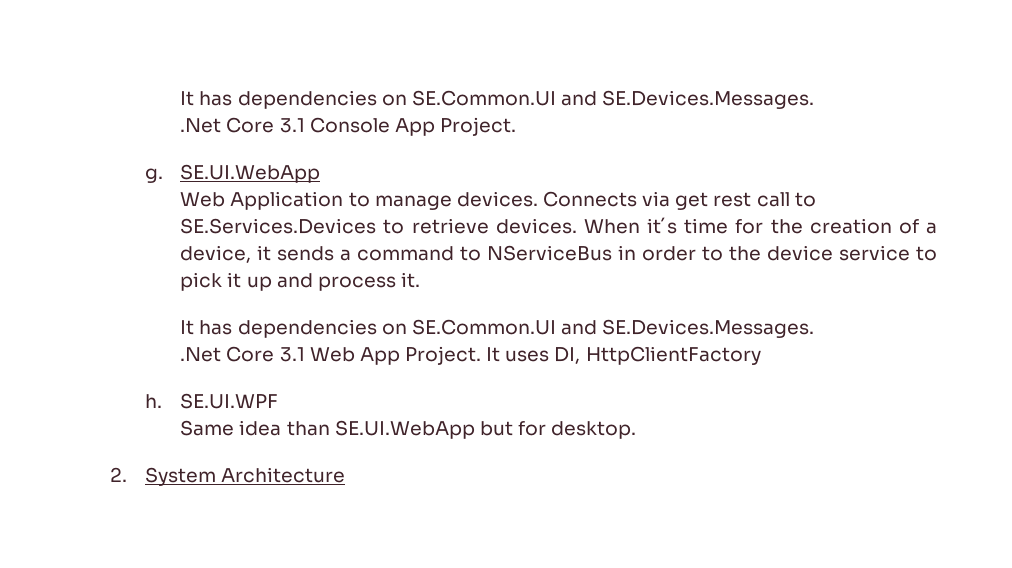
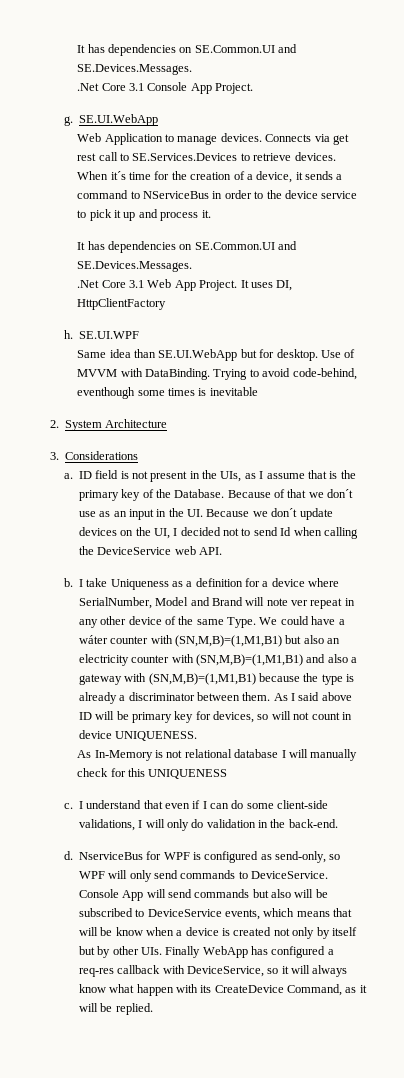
[110,467,346,486] // 2. System Architecture -> [320,349,356,358] [77,368,357,380] [77,387,258,399] [49,419,168,431] [49,451,139,460] [63,470,356,482] [78,489,354,501] [78,508,333,520] [78,527,358,539] [78,546,222,555] [63,578,340,590] [78,597,355,609] [78,616,345,628] [78,635,341,647] [78,654,358,666] [78,673,355,685] [78,692,352,704] [78,711,352,723] [78,730,198,741] [77,749,358,761] [77,768,228,779] [63,800,329,809] [78,819,338,831] [63,851,341,863] [78,870,329,882] [78,889,328,901] [78,908,353,920] [78,927,357,939] [78,946,334,958] [78,965,348,977] [78,984,367,996] [78,1003,153,1015] Use of MVVM with DataBinding. Trying to avoid code-behind, eventhough some times is inevitable // 2. System Architecture // 3. Considerations // a. ID field is not present in the UIs, as I assume that is the primary key of the Database. Because of that we don´t use as an input in the UI. Because we don´t update devices on the UI, I decided not to send Id when calling the DeviceService web API. // b. I take Uniqueness as a definition for a device where SerialNumber, Model and Brand will note ver repeat in any other device of the same Type. We could have a wáter counter with (SN,M,B)=(1,M1,B1) but also an electricity counter with (SN,M,B)=(1,M1,B1) and also a gateway with (SN,M,B)=(1,M1,B1) because the type is already a discriminator between them. As I said above ID will be primary key for devices, so will not count in device UNIQUENESS. // As In-Memory is not relational database I will manually check for this UNIQUENESS // c. I understand that even if I can do some client-side validations, I will only do validation in the back-end. // d. NserviceBus for WPF is configured as send-only, so WPF will only send commands to DeviceService. Console App will send commands but also will be subscribed to DeviceService events, which means that will be know when a device is created not only by itself but by other UIs. Finally WebApp has configured a req-res callback with DeviceService, so it will always know what happen with its CreateDevice Command, as it will be replied.

